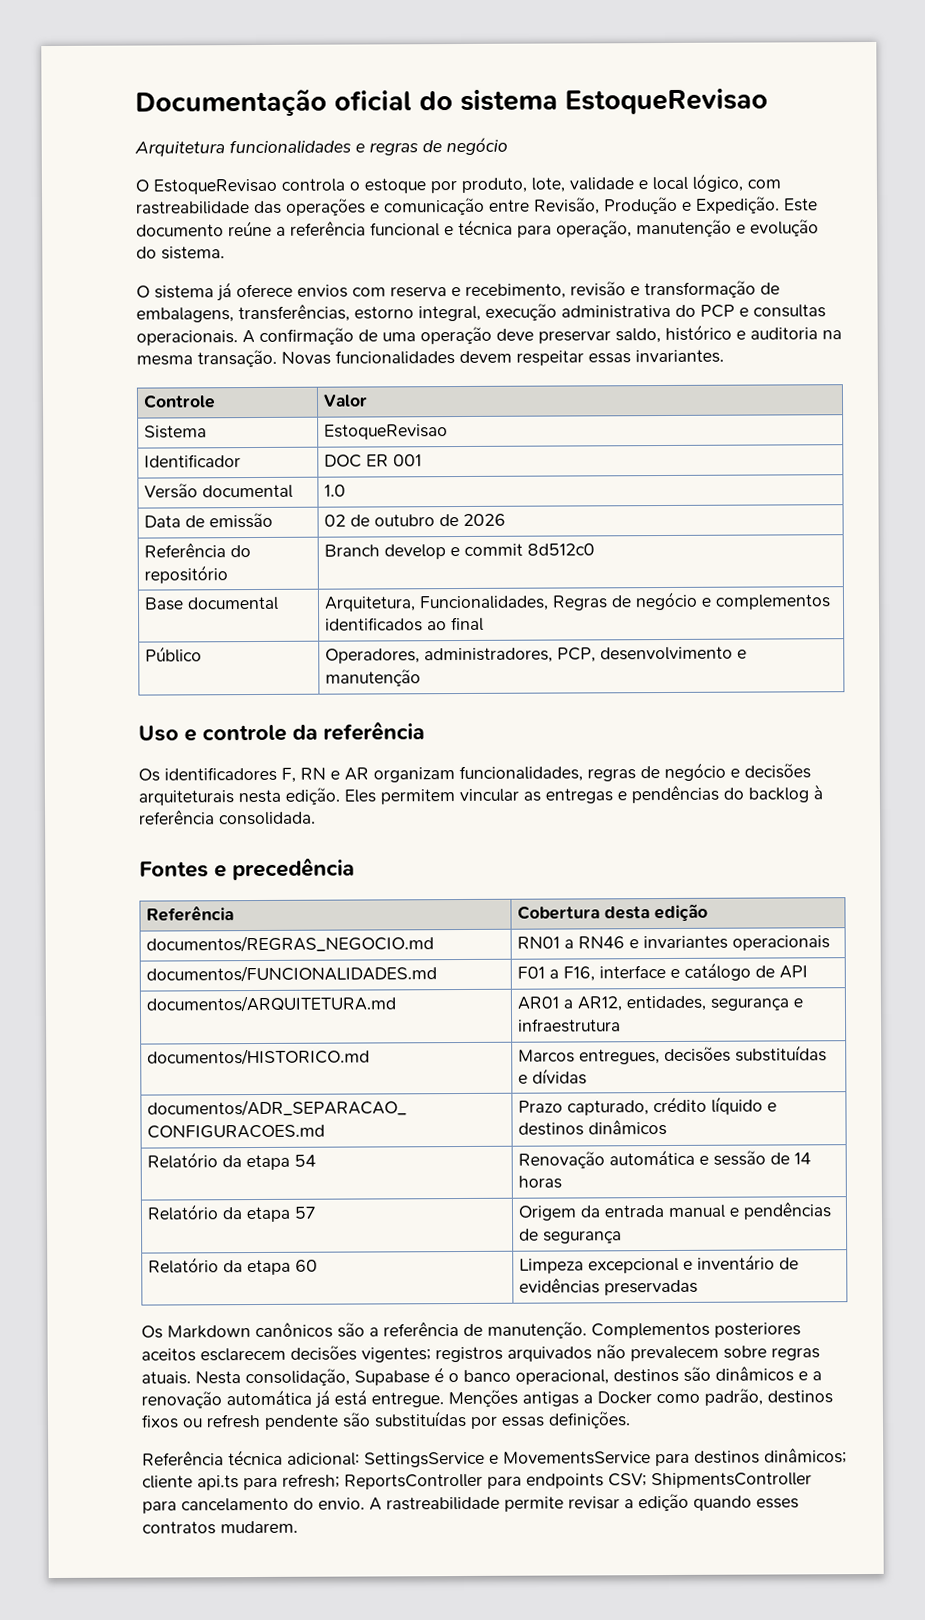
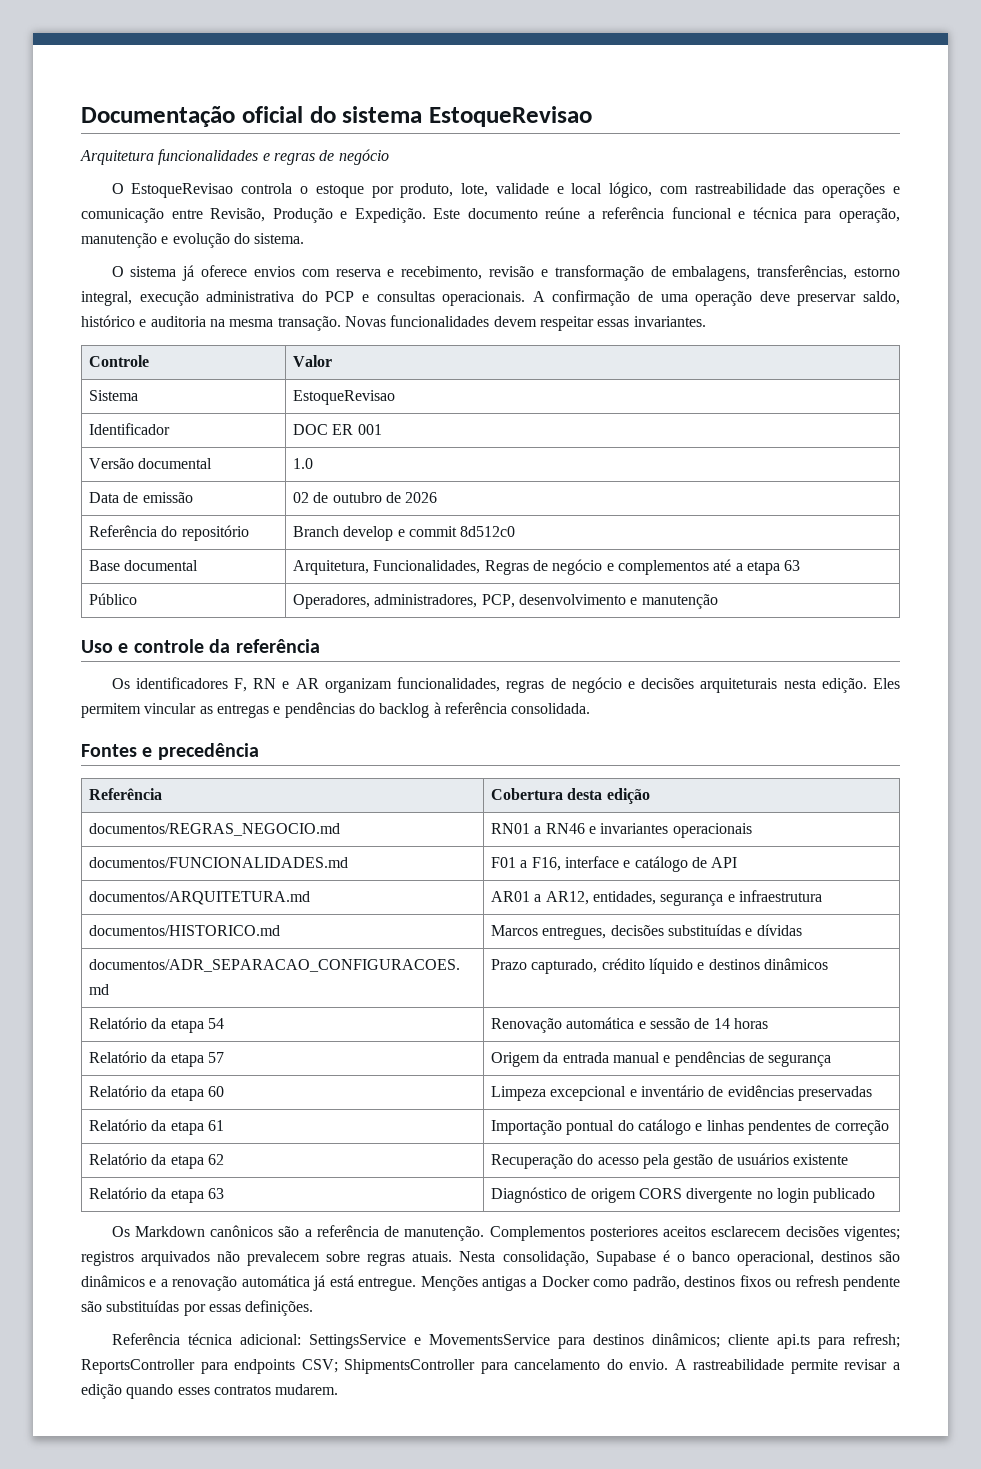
[325,616,485,632] identificados ao final -> [713,559,801,575] até a etapa 63
(699, 1287) none -> [88,1119,224,1135] [490,1119,889,1135] [88,1153,224,1169] [490,1153,849,1169] [88,1187,224,1203] [490,1187,876,1203] // Relatório da etapa 61 | Importação pontual do catálogo e linhas pendentes de correção // Relatório da etapa 62 | Recuperação do acesso pela gestão de usuários existente // Relatório da etapa 63 | Diagnóstico de origem CORS divergente no login publicado

